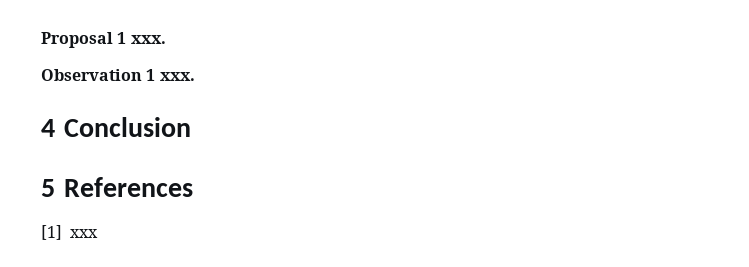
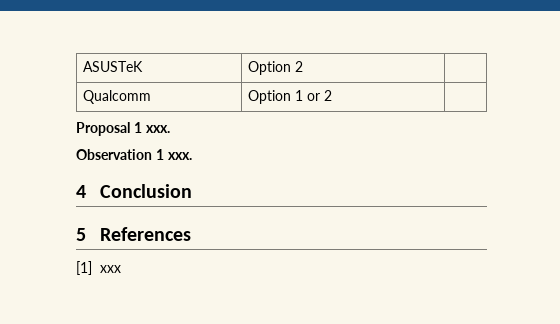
(41, 40) none -> [82,61,143,72] [247,61,303,75] [82,90,151,104] [247,90,332,104] ASUSTeK | Option 2 | // Qualcomm | Option 1 or 2 | //

